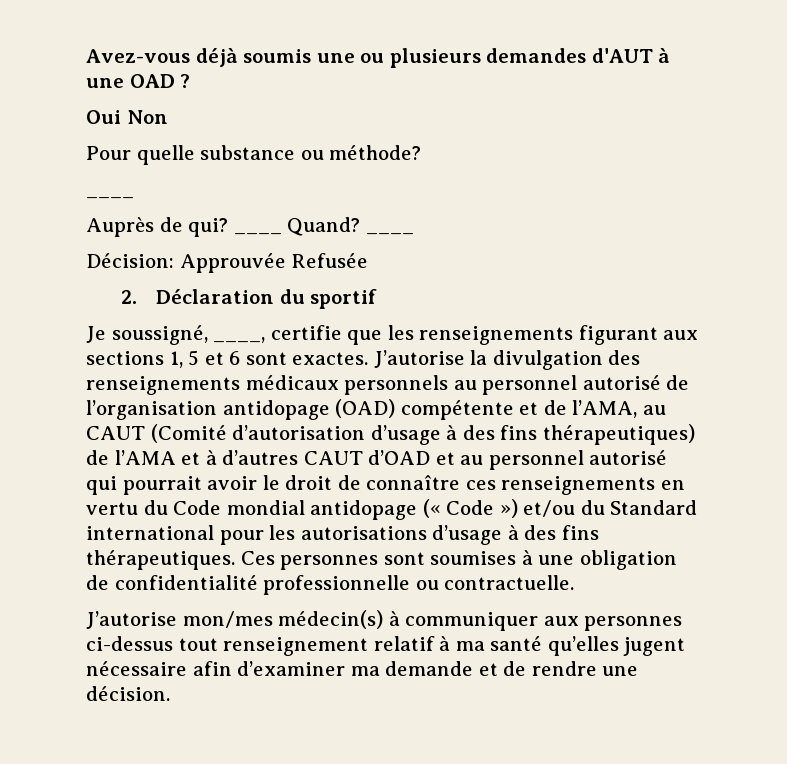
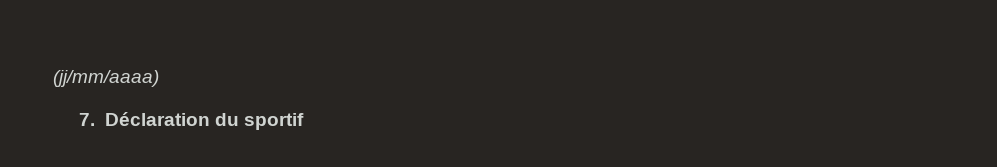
[86,48,671,68] [86,74,191,88] [86,110,168,124] [86,145,422,165] [86,196,134,199] [86,217,414,237] [86,253,369,273] [121,289,378,309] [86,325,699,345] [86,350,641,370] [86,375,690,395] [86,399,666,420] [86,424,695,445] [86,450,668,470] [86,475,685,495] [86,499,698,520] [86,525,599,545] [86,550,677,570] [86,575,575,595] [86,610,683,631] [86,636,686,656] [86,661,639,676] [86,686,170,701] Avez-vous déjà soumis une ou plusieurs demandes d'AUT à une OAD ? // Oui Non // Pour quelle substance ou méthode? // ____ // Auprès de qui? ____ Quand? ____ // Décision: Approuvée Refusée // 2. Déclaration du sportif // Je soussigné, ____, certifie que les renseignements figurant aux sections 1, 5 et 6 sont exactes. J’autorise la divulgation des renseignements médicaux personnels au personnel autorisé de l’organisation antidopage (OAD) compétente et de l’AMA, au CAUT (Comité d’autorisation d’usage à des fins thérapeutiques) de l’AMA et à d’autres CAUT d’OAD et au personnel autorisé qui pourrait avoir le droit de connaître ces renseignements en vertu du Code mondial antidopage (« Code ») et/ou du Standard international pour les autorisations d’usage à des fins thérapeutiques. Ces personnes sont soumises à une obligation de confidentialité professionnelle ou contractuelle. // J’autorise mon/mes médecin(s) à communiquer aux personnes ci-dessus tout renseignement relatif à ma santé qu’elles jugent nécessaire afin d’examiner ma demande et de rendre une décision. -> [53,70,159,87] [78,112,304,130] (jj/mm/aaaa) // 7. Déclaration du sportif

